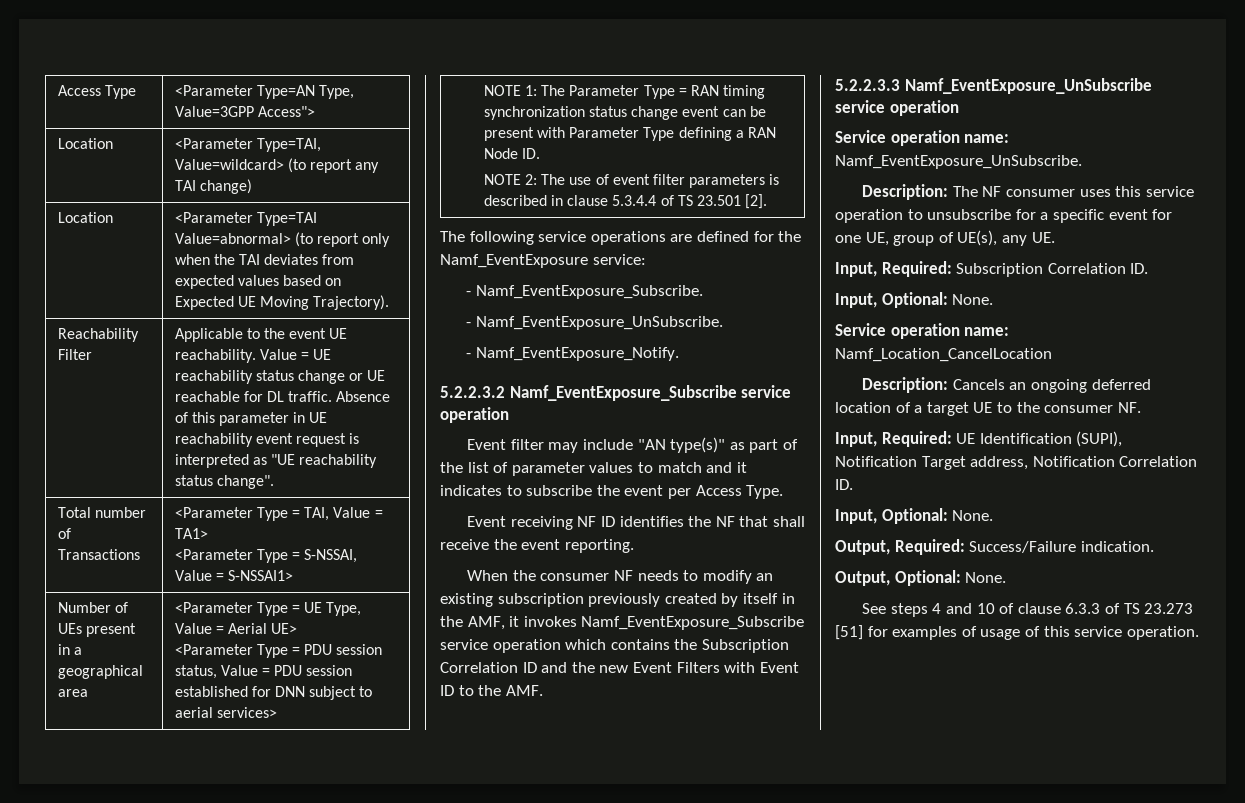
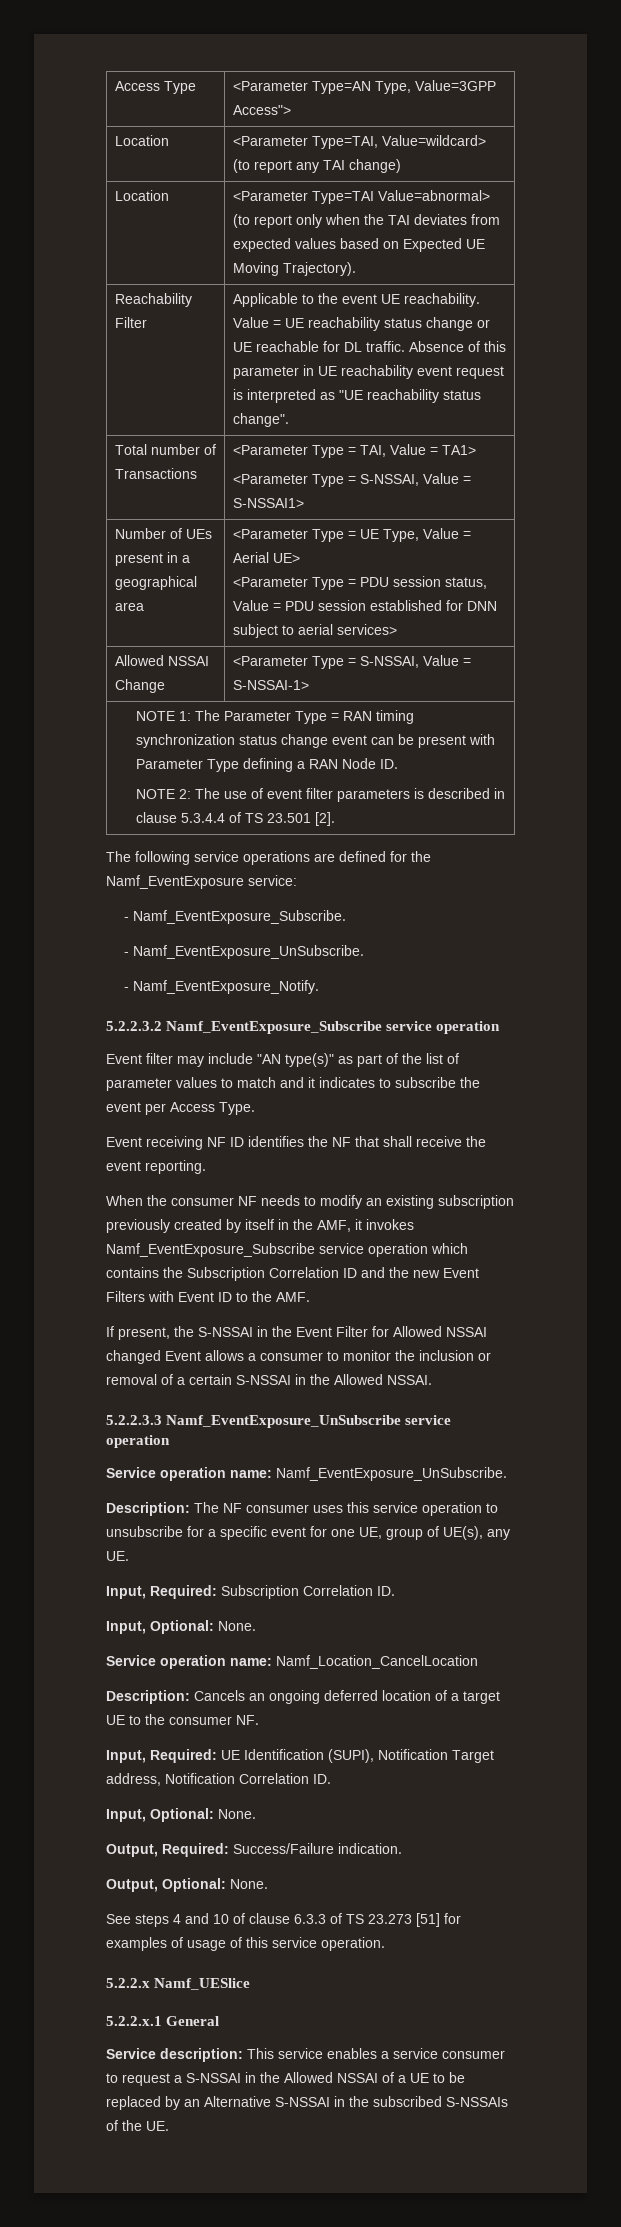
(277, 712) none -> [114,655,209,666] [114,679,165,693] [232,655,471,669] [232,680,309,690] // Allowed NSSAI Change | <Parameter Type = S-NSSAI, Value = S-NSSAI-1>
(543, 690) none -> [106,1326,487,1340] [106,1350,491,1364] [106,1374,432,1385] // If present, the S-NSSAI in the Event Filter for Allowed NSSAI changed Event allows a consumer to monitor the inclusion or removal of a certain S-NSSAI in the Allowed NSSAI.
(1199, 633) none -> [106,1978,251,1990] [106,2016,220,2026] [106,2048,505,2062] [106,2072,465,2086] [106,2096,508,2110] [106,2120,169,2131] // 5.2.2.x Namf_UESlice // 5.2.2.x.1 General // Service description: This service enables a service consumer to request a S-NSSAI in the Allowed NSSAI of a UE to be replaced by an Alternative S-NSSAI in the subscribed S-NSSAIs of the UE.

